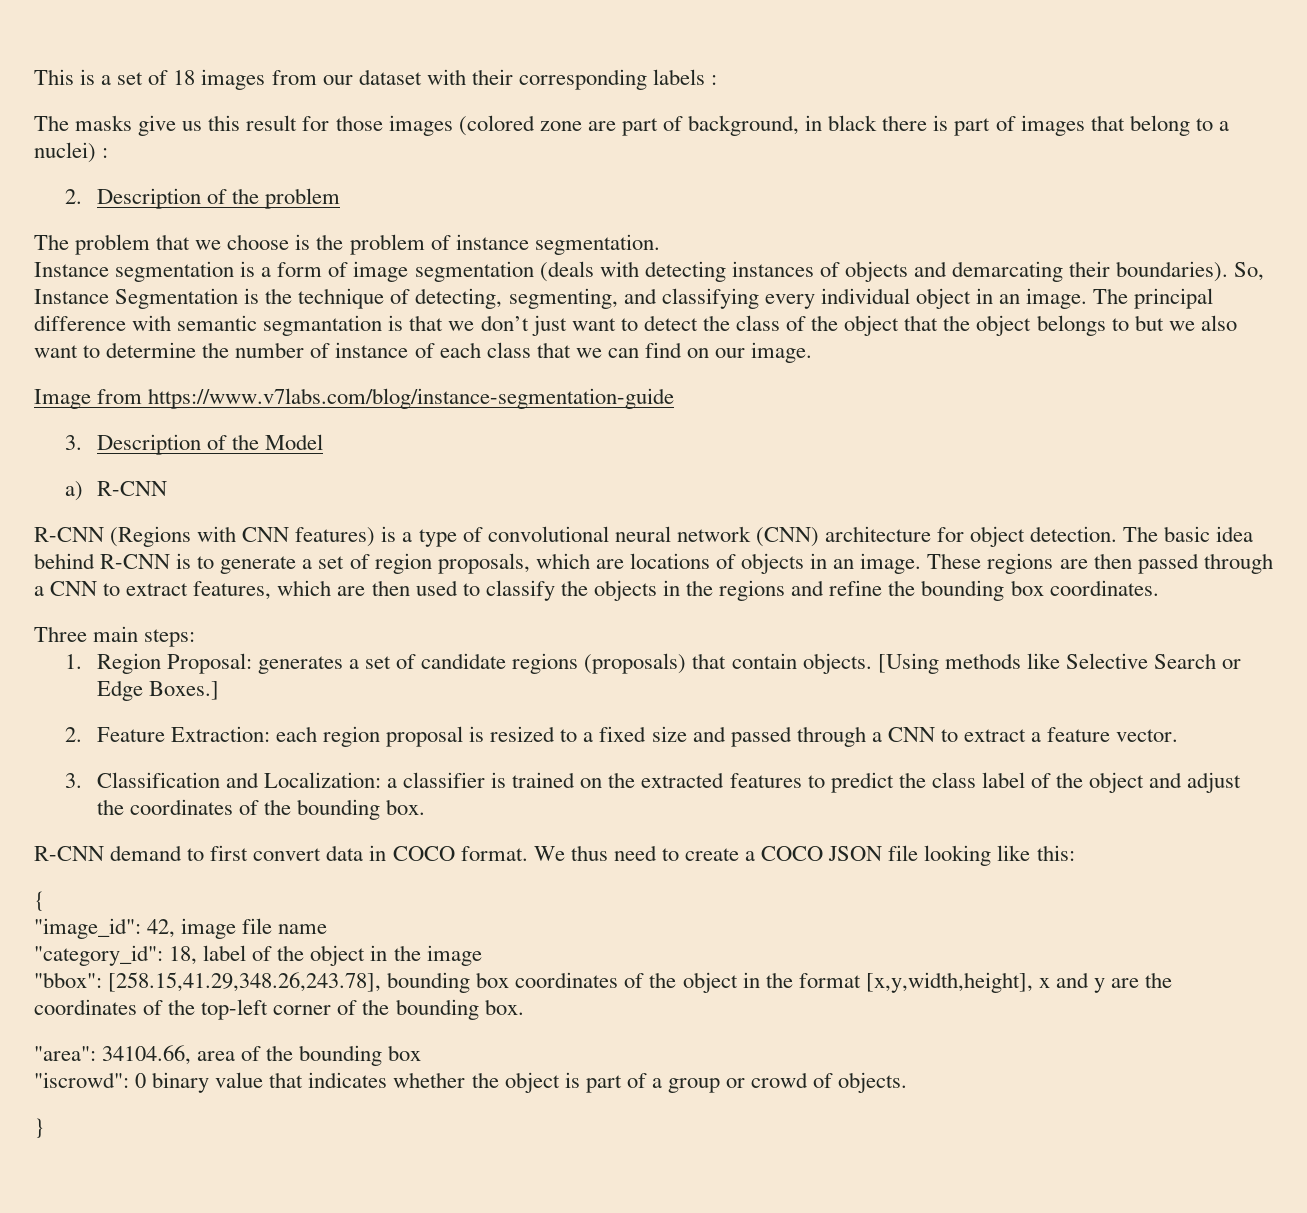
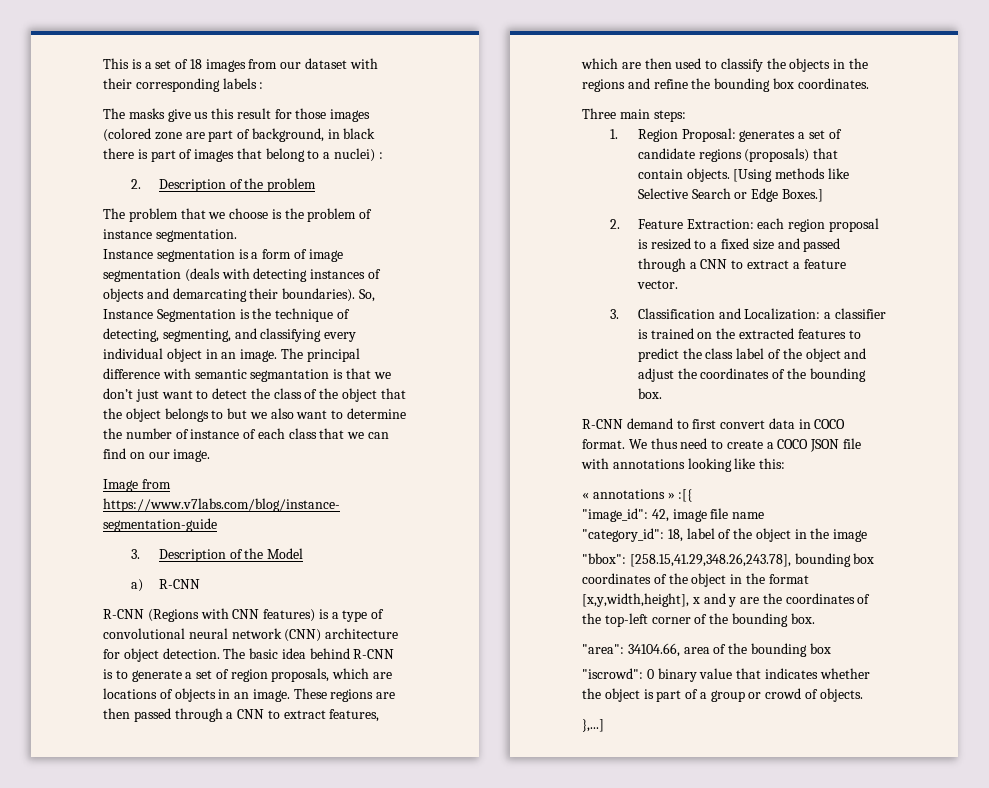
(919, 853) none -> [581,458,685,469] with annotations
[34,891,45,911] { -> [582,489,693,502] « annotations » :[{
[34,1118,45,1138] } -> [582,719,604,732] },...]

